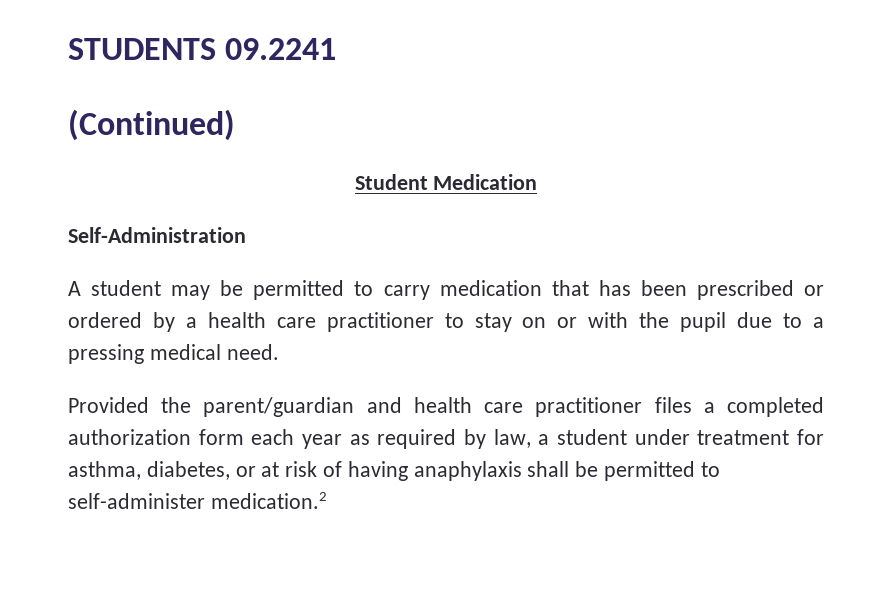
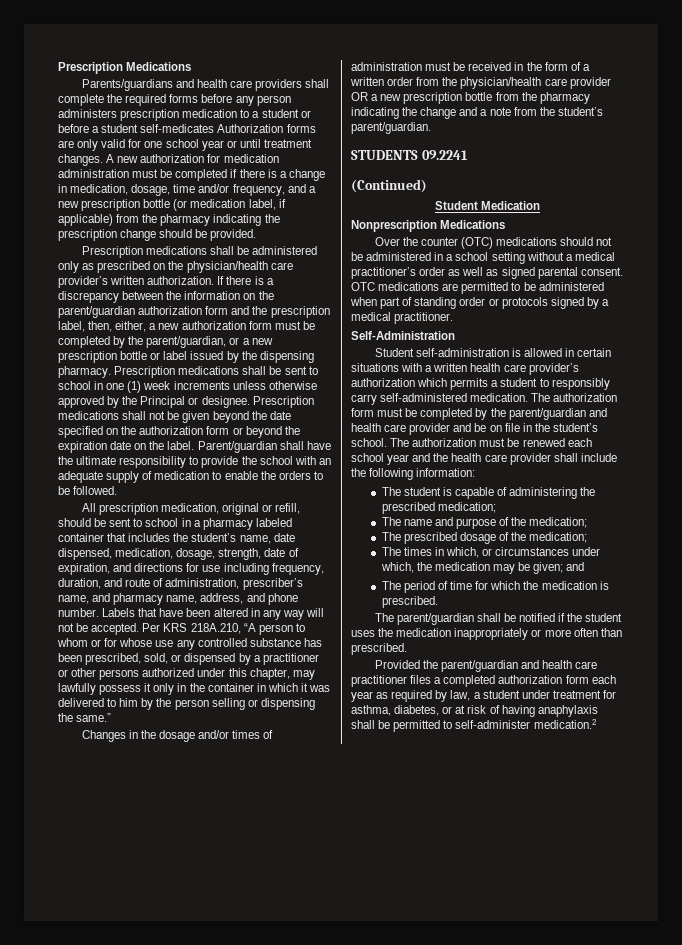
(68, 49) none -> [58,62,192,74] [81,79,330,91] [58,94,291,106] [58,109,311,121] [58,124,316,133] [58,139,312,151] [58,154,279,166] [58,169,325,181] [58,184,316,196] [58,199,286,211] [58,214,280,226] [58,229,257,241] [81,246,318,258] [58,261,293,273] [58,276,274,288] [58,291,274,303] [58,306,330,318] [58,321,315,332] [58,336,273,348] [58,351,314,363] [58,366,318,378] [58,381,317,393] [58,396,314,408] [58,411,291,423] [58,426,300,438] [58,441,331,453] [58,456,331,468] [58,471,323,483] [58,486,118,495] [81,503,301,515] [58,518,292,530] [58,533,295,544] [58,548,299,560] [58,563,324,575] [58,578,303,590] [58,593,298,605] [58,608,324,620] [58,623,305,635] [57,638,322,650] [58,653,319,665] [58,668,315,680] [58,683,331,695] [58,698,315,710] [58,713,112,722] [81,730,274,742] [351,62,590,71] [350,77,611,89] [351,92,590,104] [351,107,603,119] [351,122,431,134] Prescription Medications // Parents/guardians and health care providers shall complete the required forms before any person administers prescription medication to a student or before a student self-medicates Authorization forms are only valid for one school year or until treatment changes. A new authorization for medication administration must be completed if there is a change in medication, dosage, time and/or frequency, and a new prescription bottle (or medication label, if applicable) from the pharmacy indicating the prescription change should be provided. // Prescription medications shall be administered only as prescribed on the physician/health care provider’s written authorization. If there is a discrepancy between the information on the parent/guardian authorization form and the prescription label, then, either, a new authorization form must be completed by the parent/guardian, or a new prescription bottle or label issued by the dispensing pharmacy. Prescription medications shall be sent to school in one (1) week increments unless otherwise approved by the Principal or designee. Prescription medications shall not be given beyond the date specified on the authorization form or beyond the expiration date on the label. Parent/guardian shall have the ultimate responsibility to provide the school with an adequate supply of medication to enable the orders to be followed. // All prescription medication, original or refill, should be sent to school in a pharmacy labeled container that includes the student’s name, date dispensed, medication, dosage, strength, date of expiration, and directions for use including frequency, duration, and route of administration, prescriber’s name, and pharmacy name, address, and phone number. Labels that have been altered in any way will not be accepted. Per KRS 218A.210, “A person to whom or for whose use any controlled substance has been prescribed, sold, or dispensed by a practitioner or other persons authorized under this chapter, may lawfully possess it only in the container in which it was delivered to him by the person selling or dispensing the same.” // Changes in the dosage and/or times of administration must be received in the form of a written order from the physician/health care provider OR a new prescription bottle from the pharmacy indicating the change and a note from the student’s parent/guardian. //
[68,227,246,243] [68,280,824,300] [68,312,824,332] [68,344,279,364] Self-Administration // A student may be permitted to carry medication that has been prescribed or ordered by a health care practitioner to stay on or with the pupil due to a pressing medical need. -> [351,220,506,232] [374,237,613,249] [351,252,615,264] [351,267,623,279] [351,282,604,294] [350,297,609,309] [351,312,454,324] [351,331,455,340] [374,348,612,357] [351,363,579,375] [351,378,610,390] [351,393,618,405] [351,408,607,420] [351,423,598,435] [351,438,592,447] [351,453,617,465] [351,468,476,480] [381,487,596,499] [381,502,496,514] [381,517,588,529] [381,532,588,544] [381,547,601,558] [380,562,585,574] [381,581,609,593] [381,596,438,608] [374,613,623,625] [351,628,622,640] [351,643,407,655] Nonprescription Medications // Over the counter (OTC) medications should not be administered in a school setting without a medical practitioner’s order as well as signed parental consent. OTC medications are permitted to be administered when part of standing order or protocols signed by a medical practitioner. // Self-Administration // Student self-administration is allowed in certain situations with a written health care provider’s authorization which permits a student to responsibly carry self-administered medication. The authorization form must be completed by the parent/guardian and health care provider and be on file in the student’s school. The authorization must be renewed each school year and the health care provider shall include the following information: // The student is capable of administering the prescribed medication; // The name and purpose of the medication; // The prescribed dosage of the medication; // The times in which, or circumstances under which, the medication may be given; and // The period of time for which the medication is prescribed. // The parent/guardian shall be notified if the student uses the medication inappropriately or more often than prescribed.

